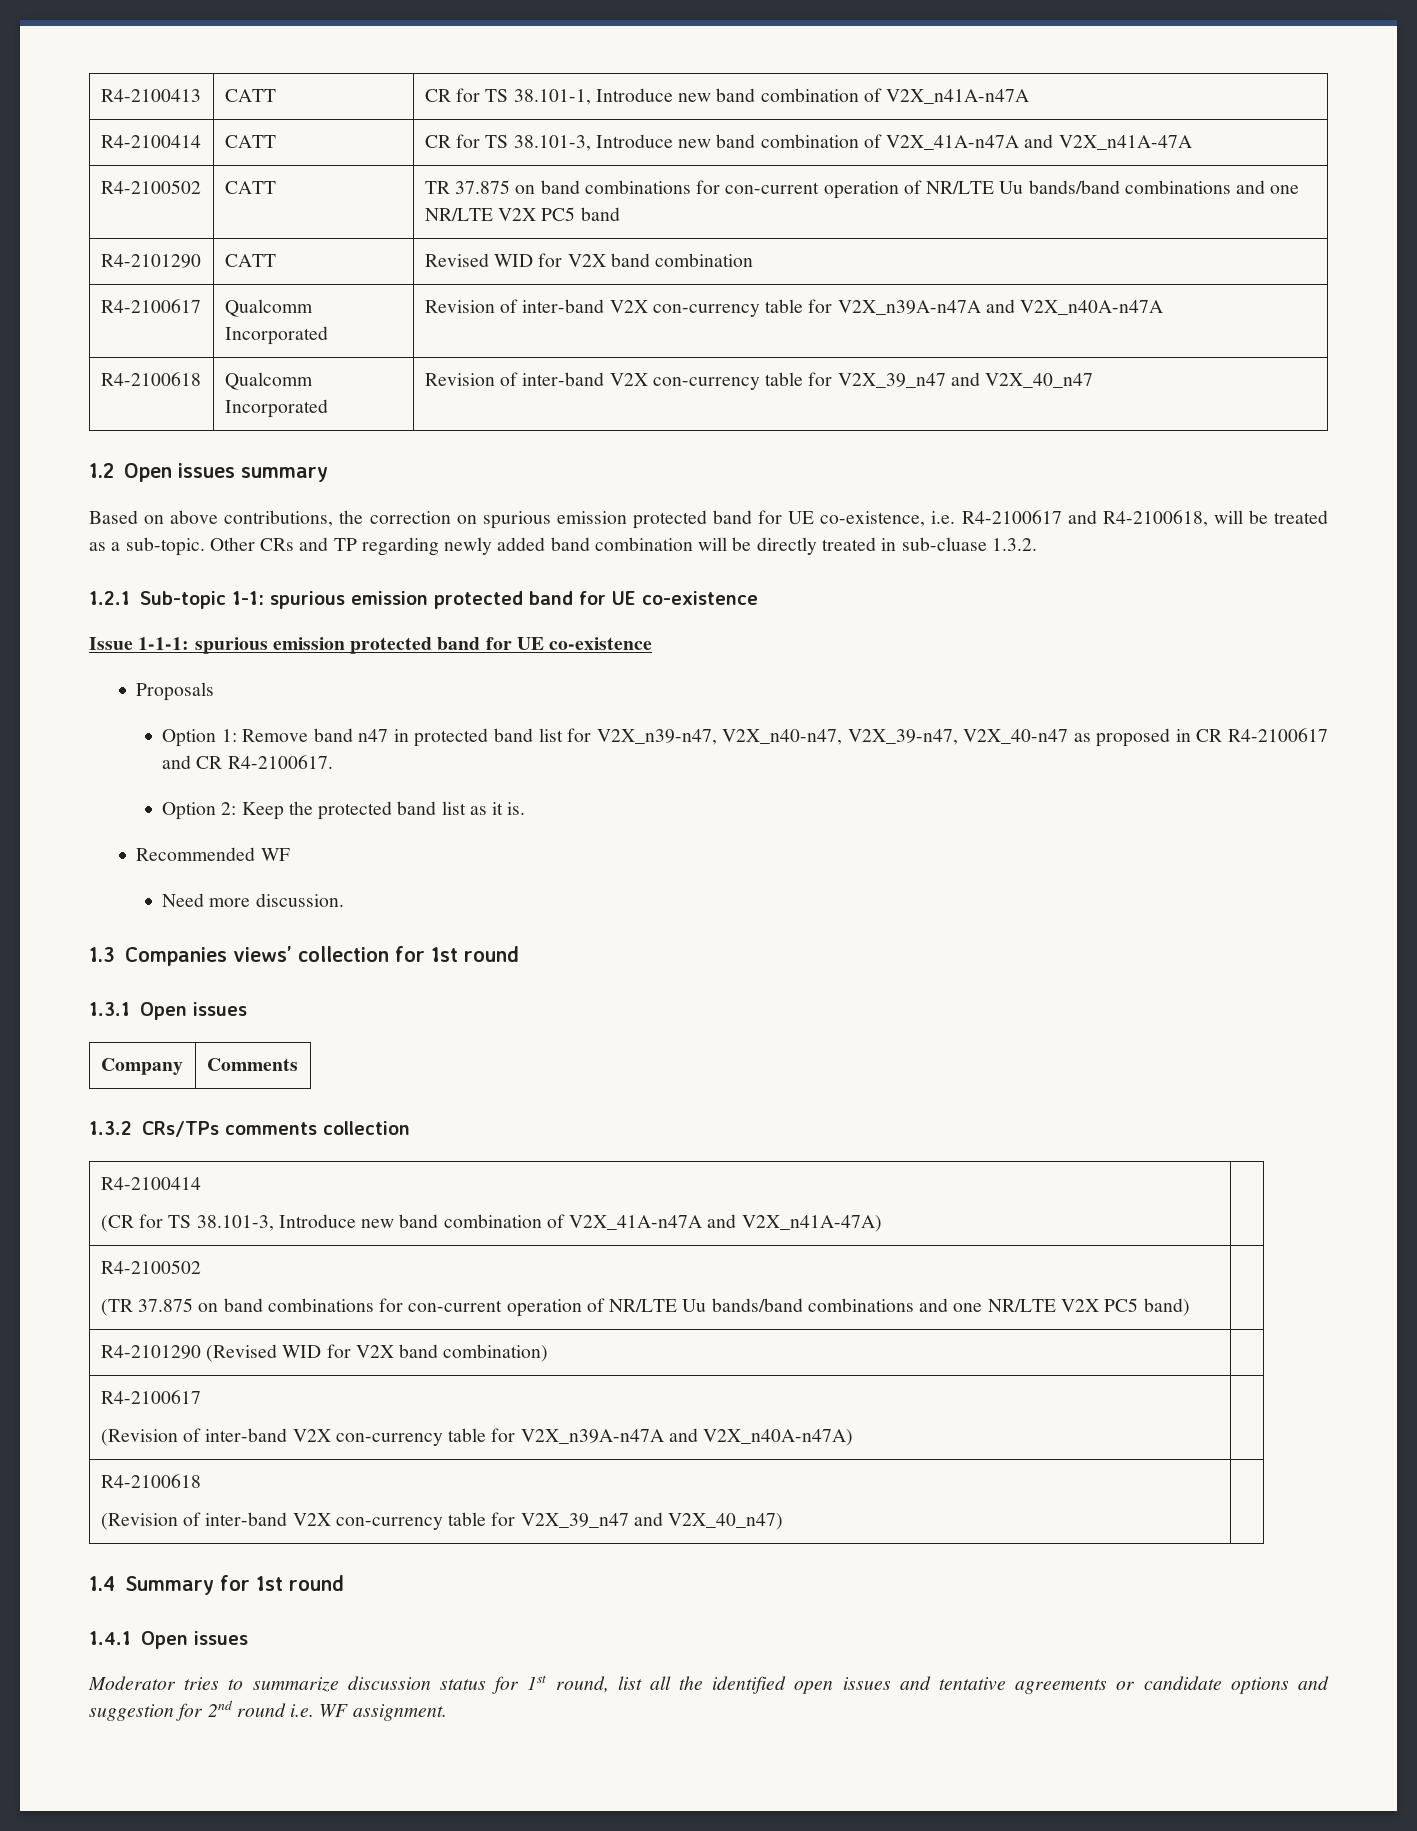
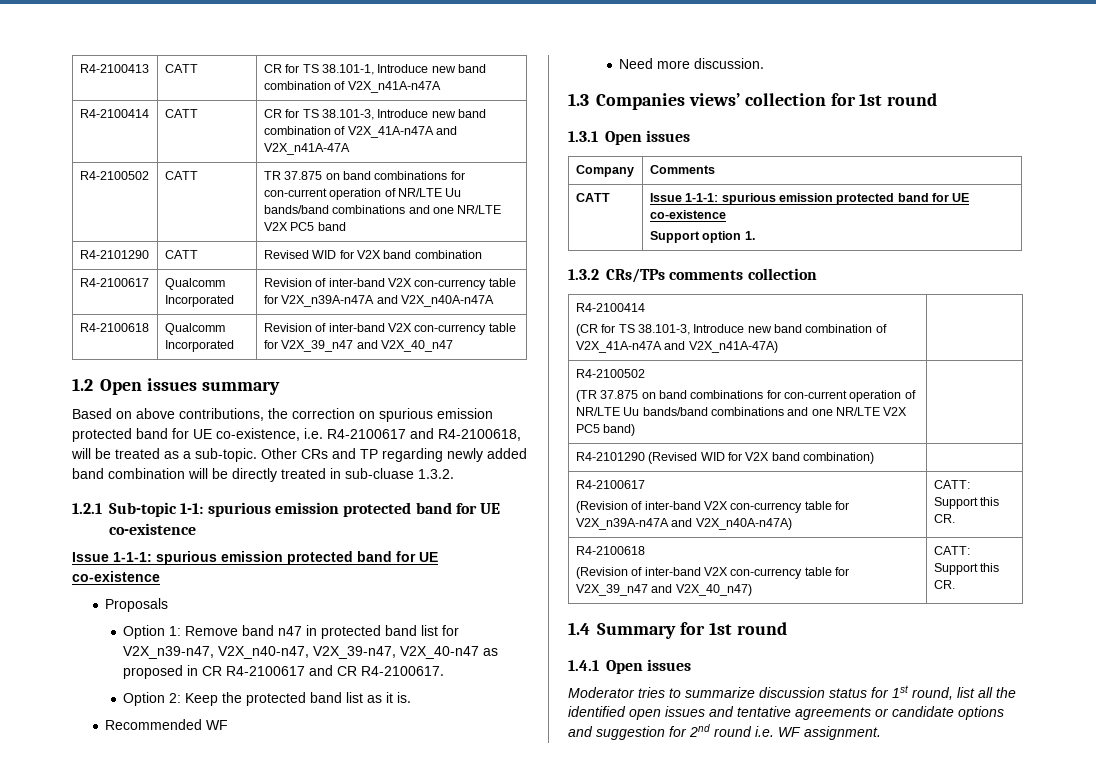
(298, 1064) none -> [575,193,610,202] [649,193,970,205] [649,210,726,219] [649,231,755,243] // CATT | Issue 1-1-1: spurious emission protected band for UE co-existence // Support option 1.
(854, 1437) none -> [933,480,970,489] [933,497,1000,509] [933,514,955,523] CATT: Support this CR.
(784, 1521) none -> [933,546,970,555] [933,563,1000,575] [933,580,955,589] CATT: Support this CR.

